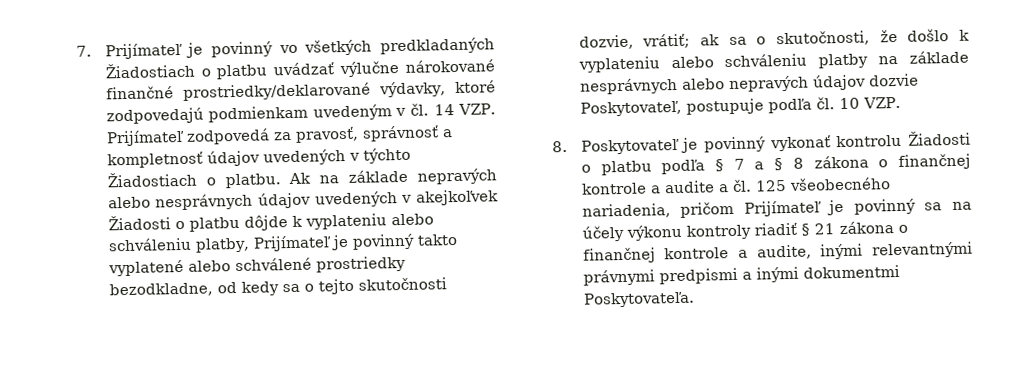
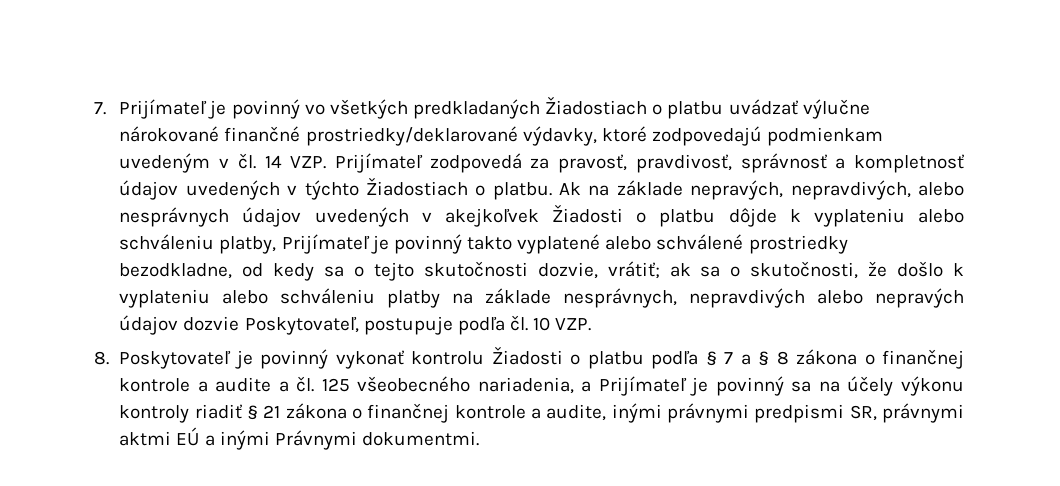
(359, 134) none -> [635,154,732,173] pravdivosť,
[416,168,497,185] nepravých -> [690,180,911,200] nepravých, nepravdivých,
[579,77,678,95] nesprávnych -> [563,288,806,308] nesprávnych, nepravdivých
[680,201,735,218] pričom -> [581,381,592,392] a
[872,241,973,259] relevantnými -> (662, 413) none
[741,264,900,283] [582,291,695,308] a inými dokumentmi Poskytovateľa. -> [849,403,964,423] [119,427,479,450] SR, právnymi aktmi EÚ a inými Právnymi dokumentmi.

